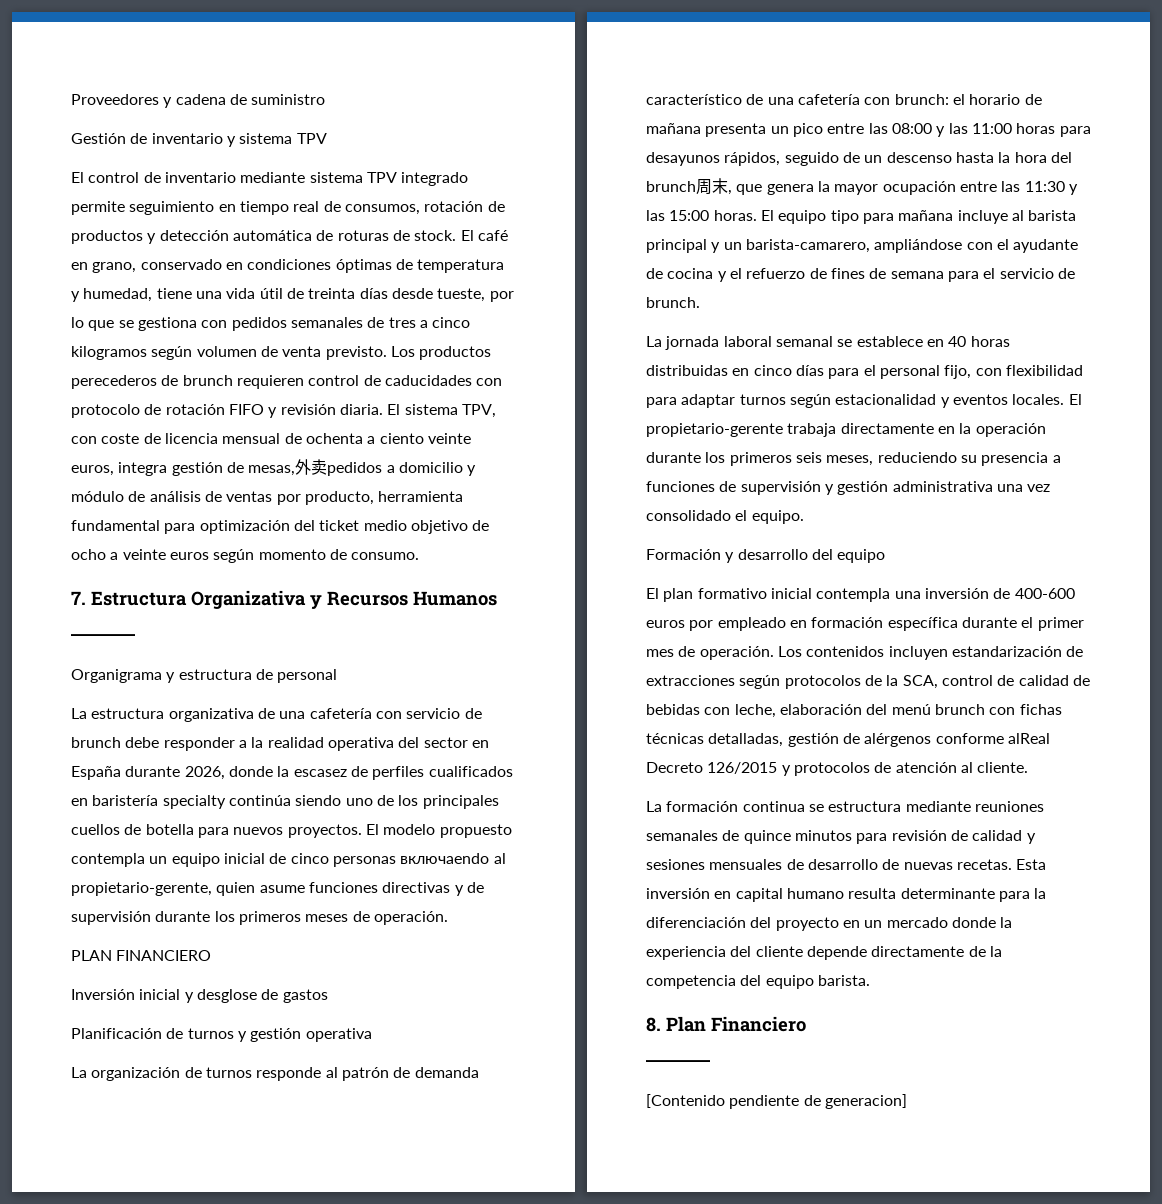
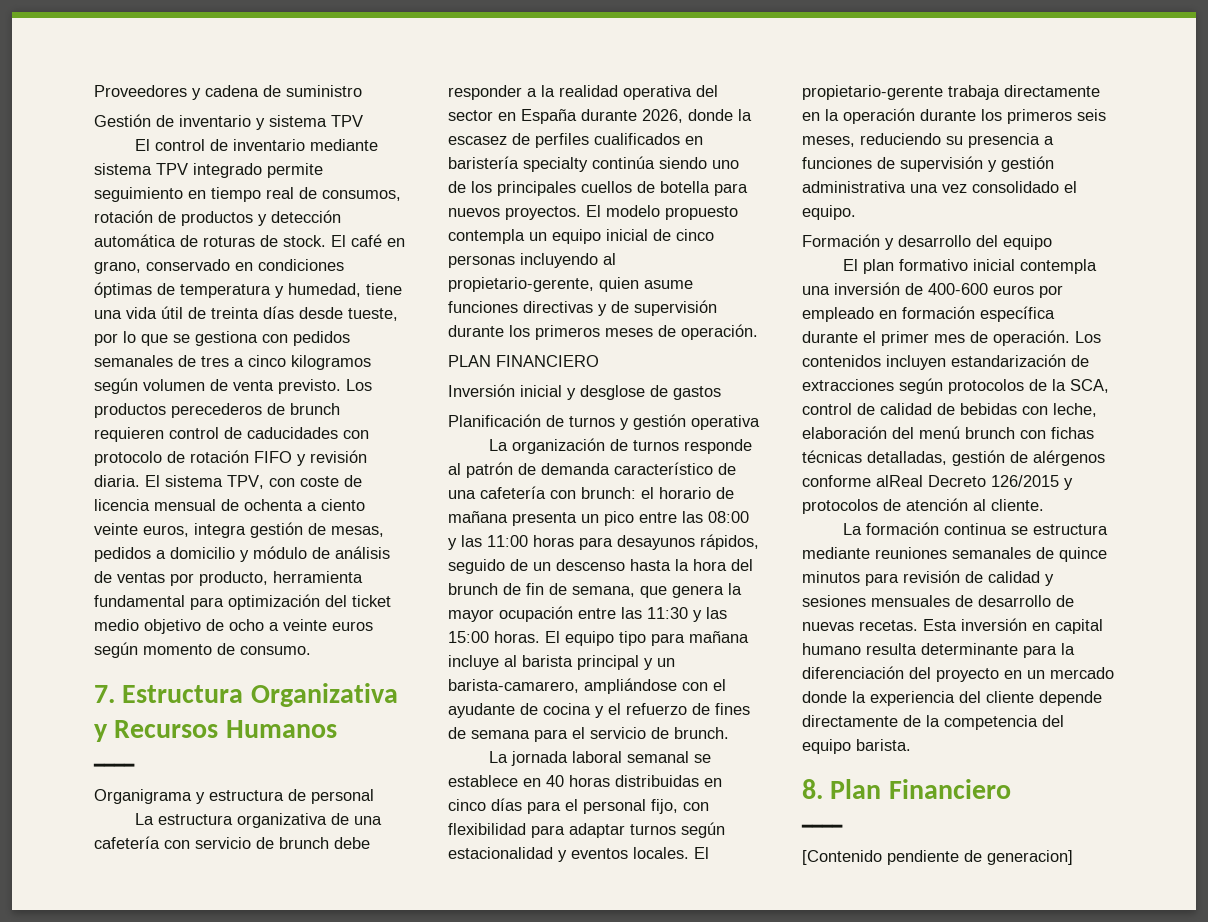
[295,459,328,475] 外卖 -> (384, 531) none
[400,853,490,864] включаendo -> [520,253,598,268] incluyendo
[696,178,732,195] 周末, -> [503,583,635,597] de fin de semana,

